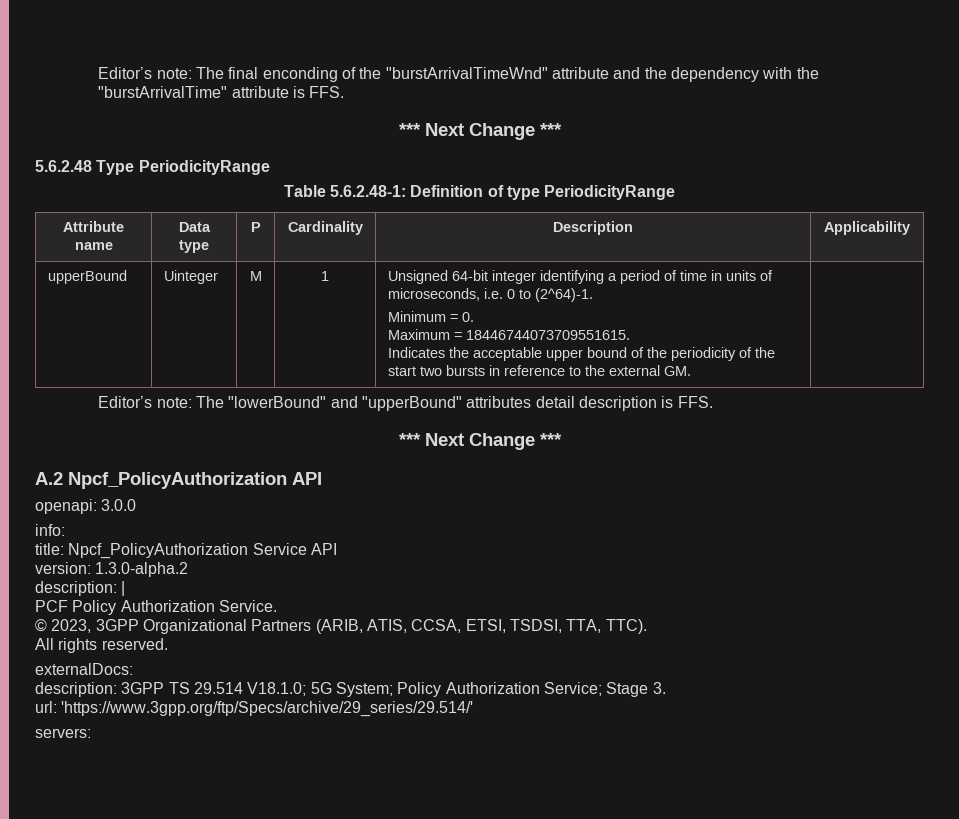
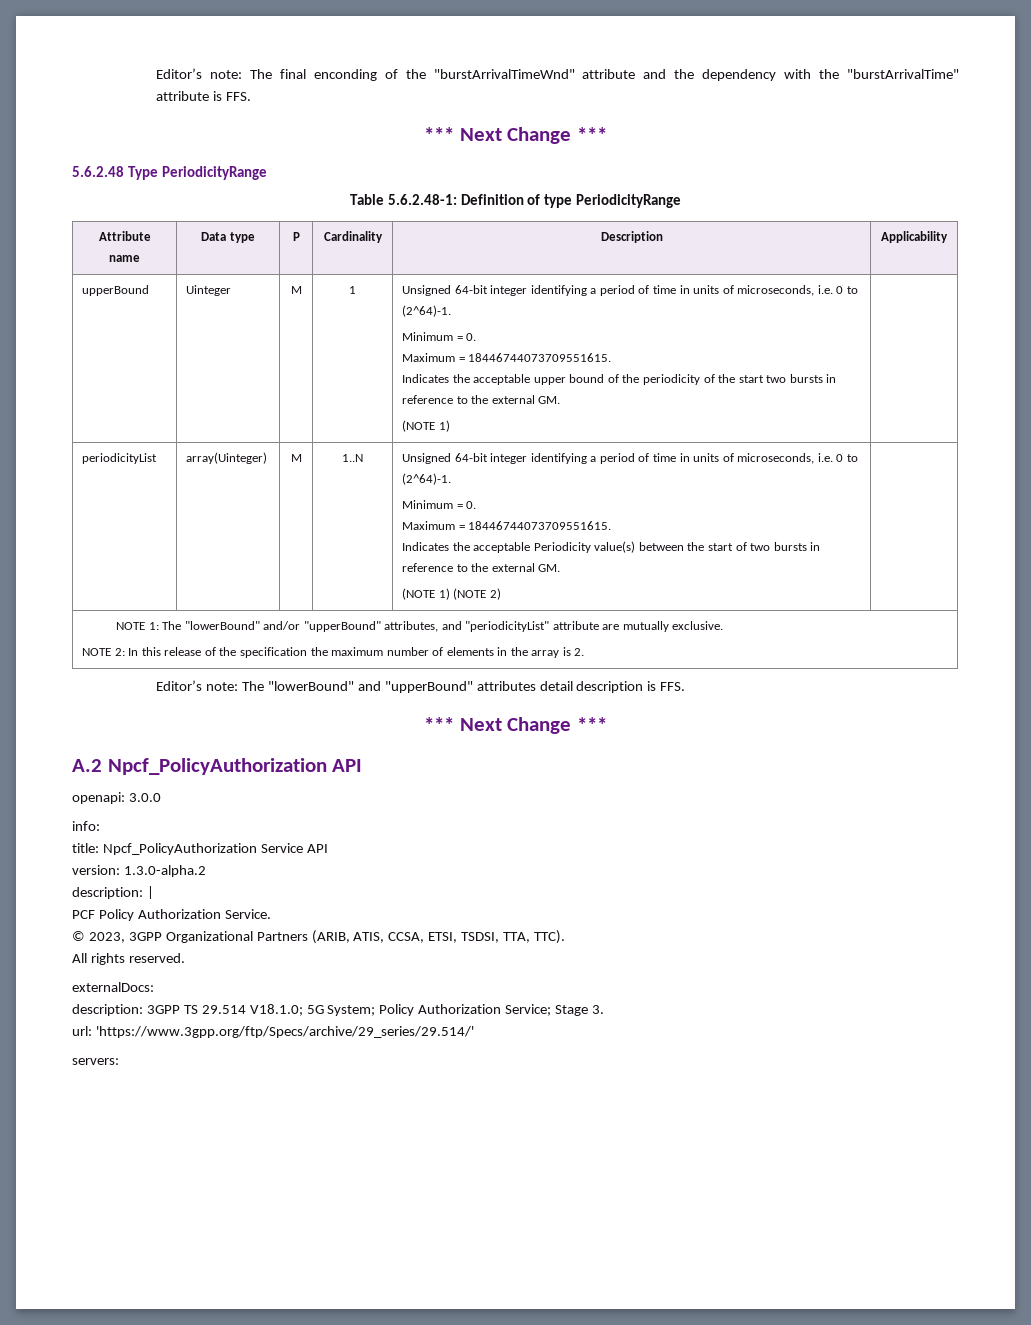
(691, 371) | -> [402,420,450,432] [82,453,158,464] [186,452,268,464] [290,454,302,462] [342,454,363,462] [402,453,858,464] [402,473,452,485] [402,500,477,509] [402,521,612,530] [402,541,821,553] [402,563,561,572] [402,588,501,600] [116,621,724,632] [82,647,585,658] // (NOTE 1) | // periodicityList | array(Uinteger) | M | 1..N | Unsigned 64-bit integer identifying a period of time in units of microseconds, i.e. 0 to (2^64)-1. // Minimum = 0. // Maximum = 18446744073709551615. // Indicates the acceptable Periodicity value(s) between the start of two bursts in reference to the external GM. // (NOTE 1) (NOTE 2) | // NOTE 1: The "lowerBound" and/or "upperBound" attributes, and "periodicityList" attribute are mutually exclusive. // NOTE 2: In this release of the specification the maximum number of elements in the array is 2.

